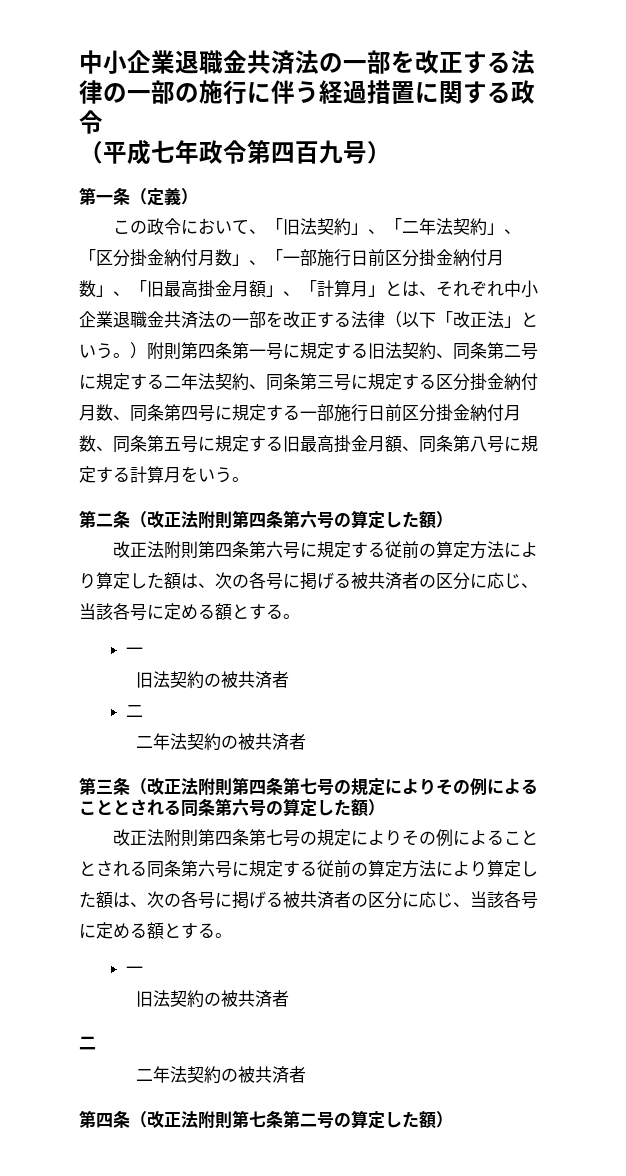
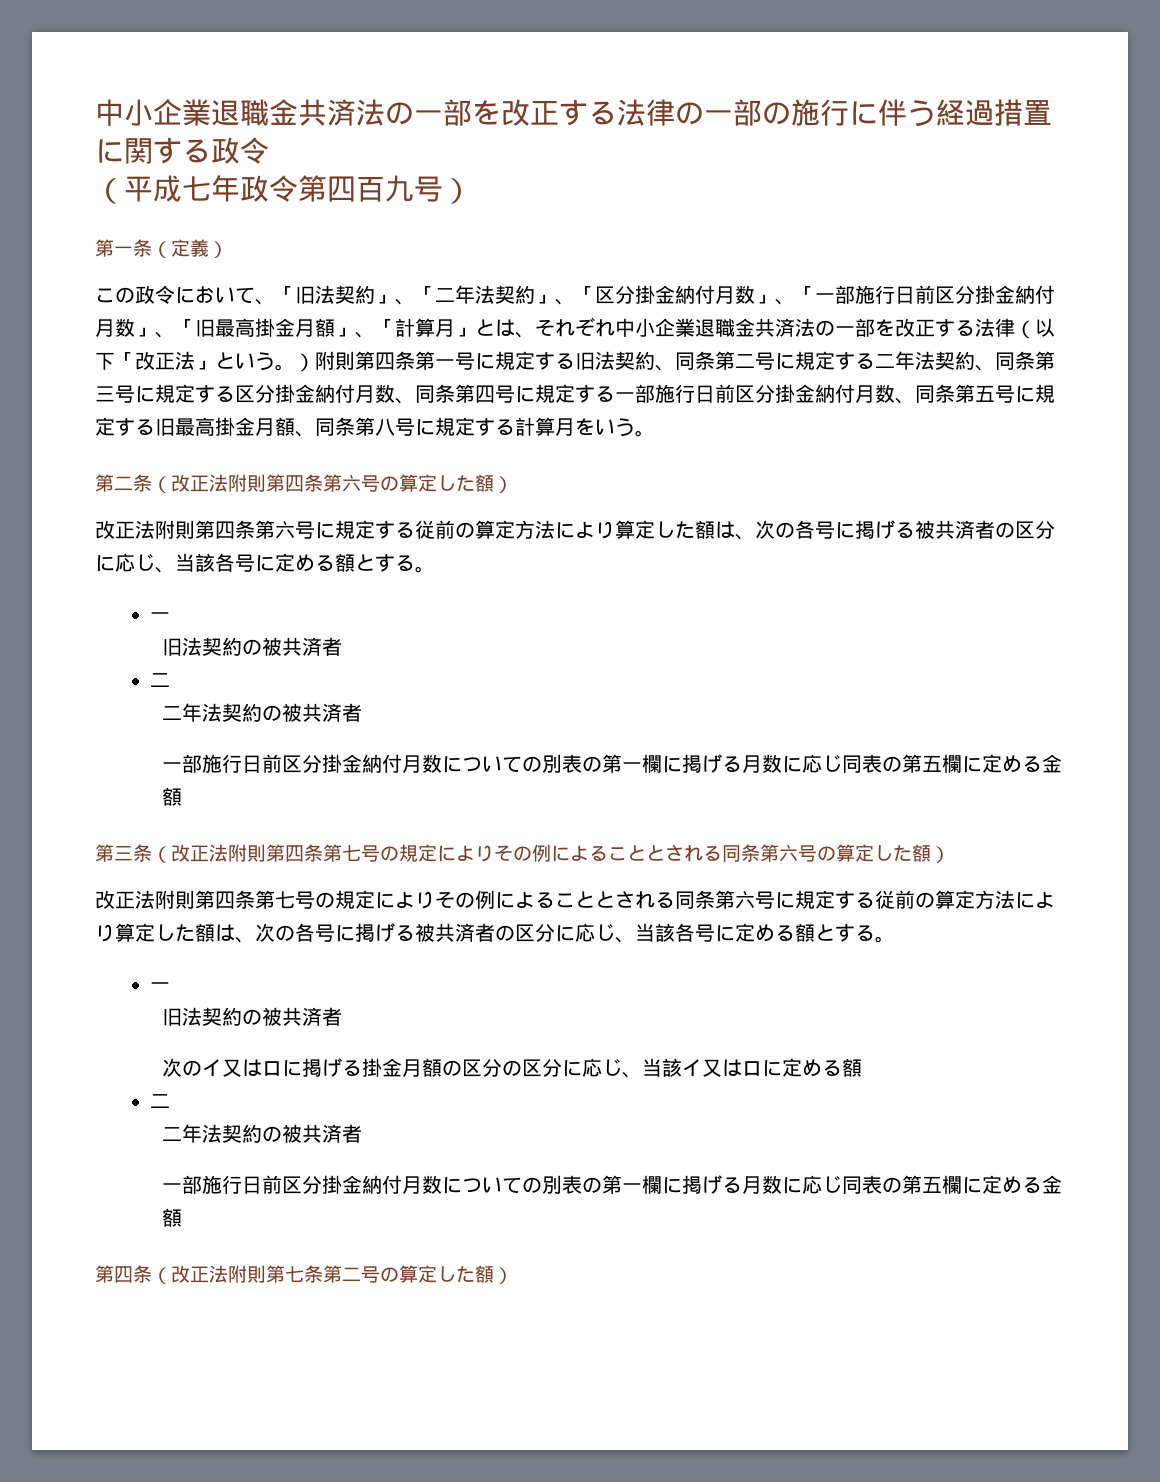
(306, 741) none -> [161,754,1062,773] [161,787,182,806] // 一部施行日前区分掛金納付月数についての別表の第一欄に掲げる月数に応じ同表の第五欄に定める金額
[79,1036,96,1050] [135,1066,306,1084] // 二 // 二年法契約の被共済者 -> [161,1058,862,1078] [150,1094,171,1108] [161,1124,362,1143] [161,1175,1062,1194] [161,1208,182,1227] // 次のイ又はロに掲げる掛金月額の区分の区分に応じ、当該イ又はロに定める額 // 二 // 二年法契約の被共済者 // 一部施行日前区分掛金納付月数についての別表の第一欄に掲げる月数に応じ同表の第五欄に定める金額

